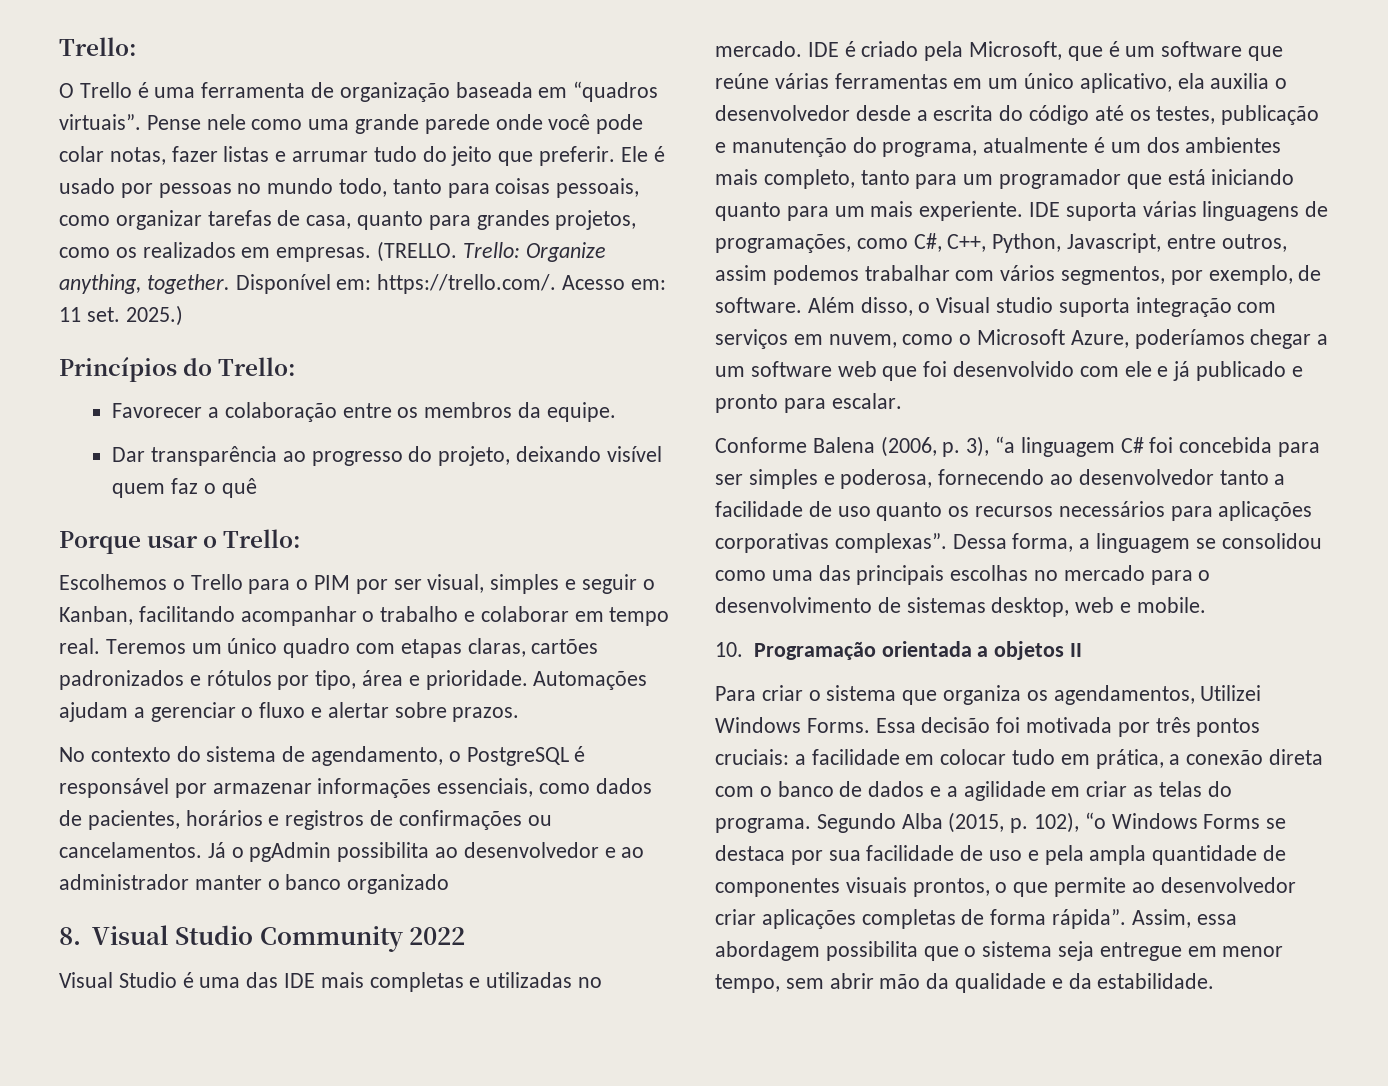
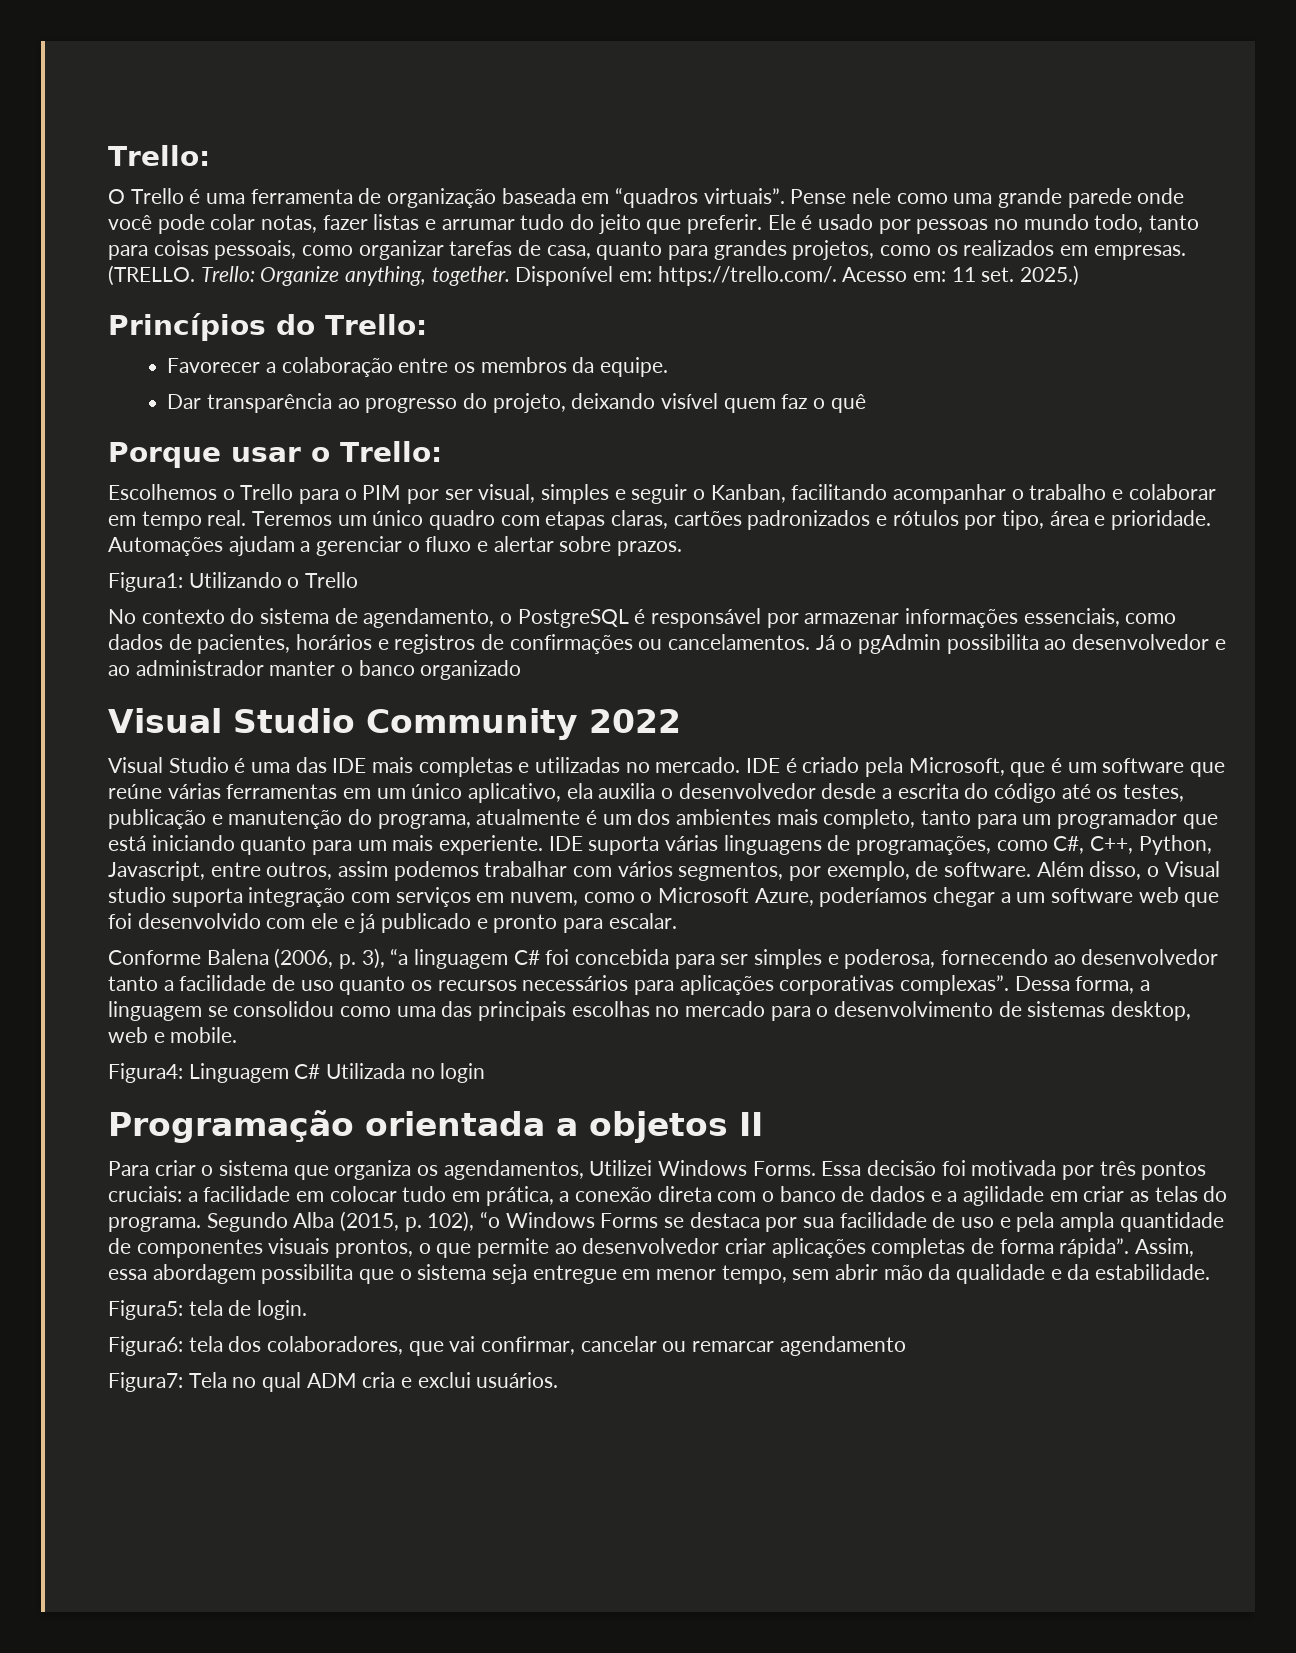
(520, 714) none -> [108,572,359,592] // Figura1: Utilizando o Trello
[59,927,81,945] 8. -> (522, 670) none
[715,642,743,657] 10. -> [108,1063,486,1083] Figura4: Linguagem C# Utilizada no login //
(1215, 981) none -> [108,1300,308,1320] [108,1336,906,1356] [108,1372,559,1392] // Figura5: tela de login. // Figura6: tela dos colaboradores, que vai confirmar, cancelar ou remarcar agendamento // Figura7: Tela no qual ADM cria e exclui usuários.

